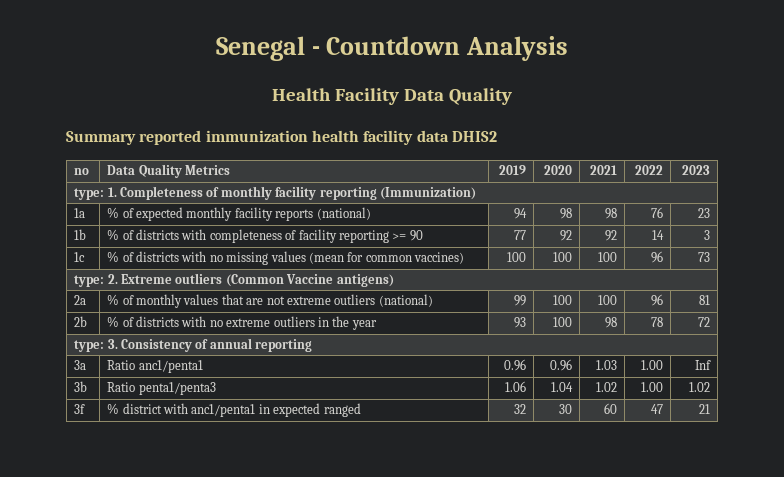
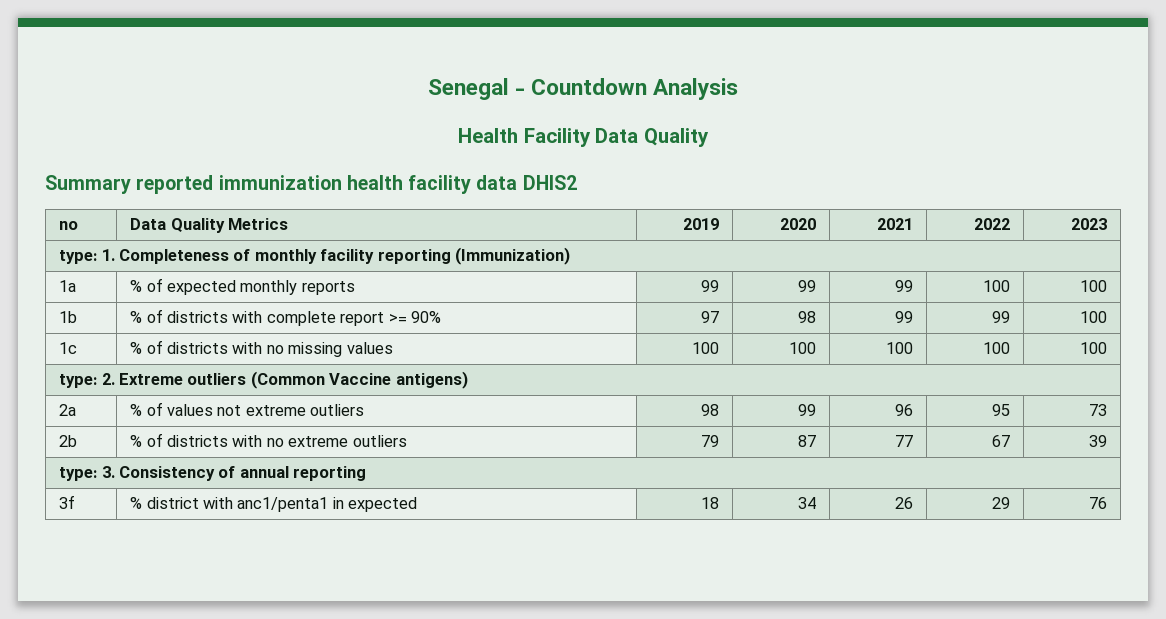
[234,207,273,221] facility -> (298, 287) none
[316,207,371,220] [513,208,527,219] [559,208,572,219] [604,208,617,219] [650,207,663,218] [697,208,710,218] (national) | 94 | 98 | 98 | 76 | 23 -> [700,280,719,292] [797,280,816,292] [894,280,913,292] [982,280,1010,292] [1079,280,1107,292] | 99 | 99 | 99 | 100 | 100
[209,229,423,243] [513,230,526,240] [559,230,572,241] [604,230,617,241] [651,230,664,240] [703,230,710,240] completeness of facility reporting >= 90 | 77 | 92 | 92 | 14 | 3 -> [266,311,442,326] [700,311,719,323] [797,311,816,323] [894,311,913,323] [991,311,1010,323] [1079,311,1107,323] complete report >= 90% | 97 | 98 | 99 | 99 | 100
[308,252,465,264] [506,252,526,262] [552,252,572,262] [597,252,617,262] [650,251,663,263] [697,252,710,262] (mean for common vaccines) | 100 | 100 | 100 | 96 | 73 -> [691,342,719,354] [788,342,816,354] [885,342,913,354] [982,342,1010,354] [1079,342,1107,354] | 100 | 100 | 100 | 100 | 100
[136,294,264,308] monthly values that are -> [166,404,213,416] values
[378,294,433,307] [513,295,526,306] [552,295,572,305] [597,295,617,305] [650,294,663,306] [698,295,710,305] (national) | 99 | 100 | 100 | 96 | 81 -> [700,404,719,416] [797,404,816,416] [894,404,913,416] [991,404,1010,416] [1088,404,1107,416] | 98 | 99 | 96 | 95 | 73
[317,316,377,330] [513,317,526,328] [552,317,572,327] [604,317,617,328] [650,317,663,327] [697,317,710,327] in the year | 93 | 100 | 98 | 78 | 72 -> [700,435,719,447] [797,435,816,447] [894,435,913,447] [991,435,1010,447] [1088,435,1107,447] | 79 | 87 | 77 | 67 | 39
[74,360,87,370] [107,360,203,373] [503,359,526,371] [549,359,572,371] [595,360,617,370] [640,360,663,370] [694,360,711,370] [74,381,88,392] [107,382,216,395] [504,381,526,392] [550,382,573,392] [595,382,617,392] [640,382,663,392] [688,382,710,392] // 3a | Ratio anc1/penta1 | 0.96 | 0.96 | 1.03 | 1.00 | Inf // 3b | Ratio penta1/penta3 | 1.06 | 1.04 | 1.02 | 1.00 | 1.02 -> (367, 473) none
[323,403,361,417] [513,404,526,414] [558,404,572,414] [603,403,617,414] [650,404,663,414] [698,404,710,414] ranged | 32 | 30 | 60 | 47 | 21 -> [700,497,719,509] [797,497,816,509] [894,497,913,509] [991,497,1010,509] [1088,497,1107,509] | 18 | 34 | 26 | 29 | 76

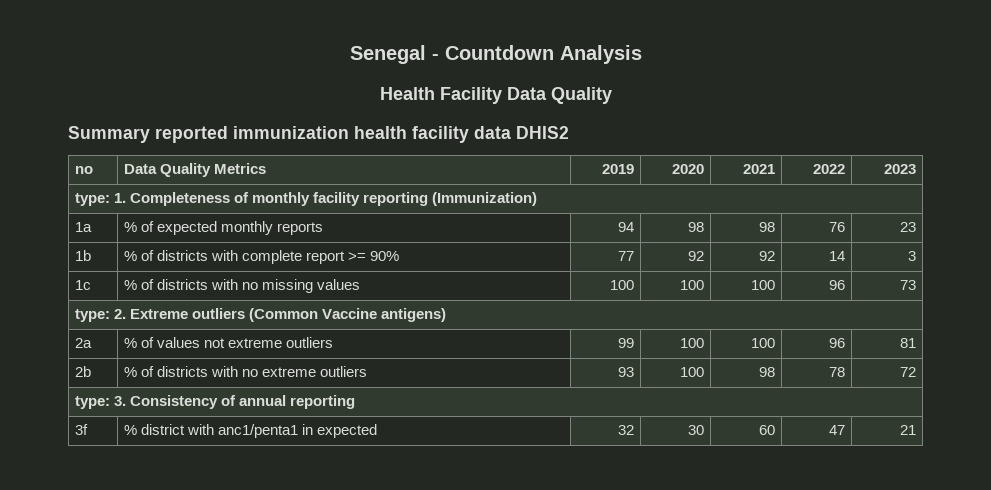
[700,280,719,292] [797,280,816,292] [894,280,913,292] [982,280,1010,292] [1079,280,1107,292] 99 | 99 | 99 | 100 | 100 -> [618,222,635,232] [688,222,705,232] [759,222,776,232] [829,222,846,232] [900,222,917,232] 94 | 98 | 98 | 76 | 23
[700,311,719,323] [797,311,816,323] [894,311,913,323] [991,311,1010,323] [1079,311,1107,323] 97 | 98 | 99 | 99 | 100 -> [618,251,635,261] [688,251,705,261] [759,251,776,261] [829,251,846,261] [908,251,917,261] 77 | 92 | 92 | 14 | 3
[982,342,1010,354] [1079,342,1107,354] 100 | 100 -> [829,280,846,290] [900,280,917,290] 96 | 73
[700,404,719,416] [797,404,816,416] [894,404,913,416] [991,404,1010,416] [1088,404,1107,416] 98 | 99 | 96 | 95 | 73 -> [618,338,635,348] [680,338,705,348] [751,338,776,348] [829,338,846,348] [900,338,917,348] 99 | 100 | 100 | 96 | 81
[700,435,719,447] [797,435,816,447] [894,435,913,447] [991,435,1010,447] [1088,435,1107,447] 79 | 87 | 77 | 67 | 39 -> [618,367,635,377] [680,367,705,377] [759,367,776,377] [829,367,846,377] [900,367,917,377] 93 | 100 | 98 | 78 | 72
[700,497,719,509] [797,497,816,509] [894,497,913,509] [991,497,1010,509] [1088,497,1107,509] 18 | 34 | 26 | 29 | 76 -> [618,425,635,435] [688,425,705,435] [759,425,776,435] [829,425,846,435] [900,425,917,435] 32 | 30 | 60 | 47 | 21

